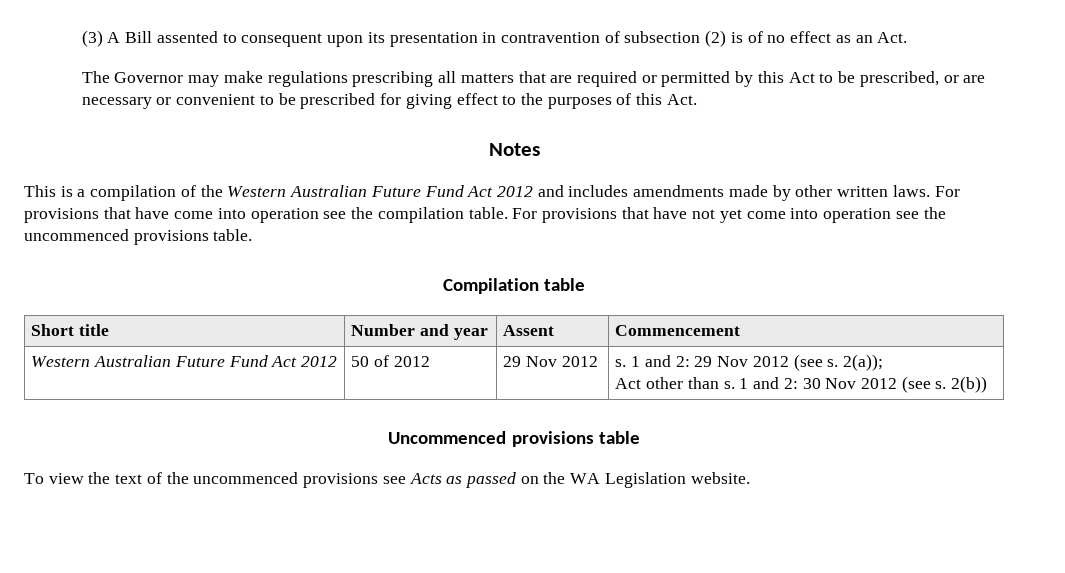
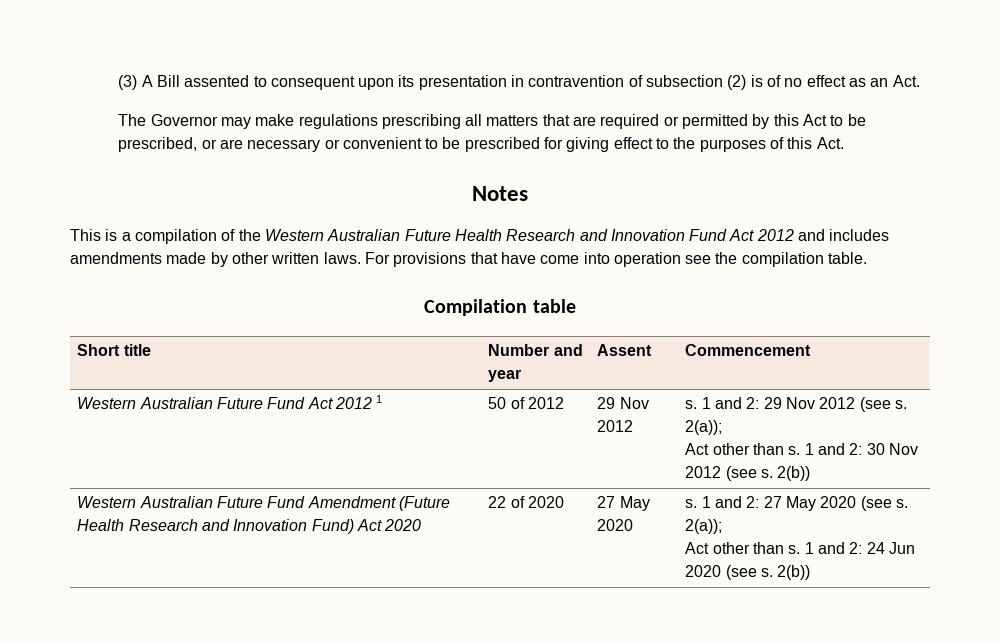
(421, 191) none -> [454,229,685,241] Health Research and Innovation
[512,207,946,223] [24,229,253,245] For provisions that have not yet come into operation see the uncommenced provisions table. -> (868, 258) none
(338, 361) none -> [376,395,383,403] 1
[388,431,640,447] [24,472,750,488] // Uncommenced provisions table // To view the text of the uncommenced provisions see Acts as passed on the WA Legislation website. -> [77,496,451,511] [77,519,422,534] [488,496,565,508] [597,496,650,511] [597,519,634,531] [685,496,908,511] [685,519,723,534] [685,542,915,554] [685,565,811,580] // Western Australian Future Fund Amendment (Future Health Research and Innovation Fund) Act 2020 | 22 of 2020 | 27 May 2020 | s. 1 and 2: 27 May 2020 (see s. 2(a)); // Act other than s. 1 and 2: 24 Jun 2020 (see s. 2(b))

